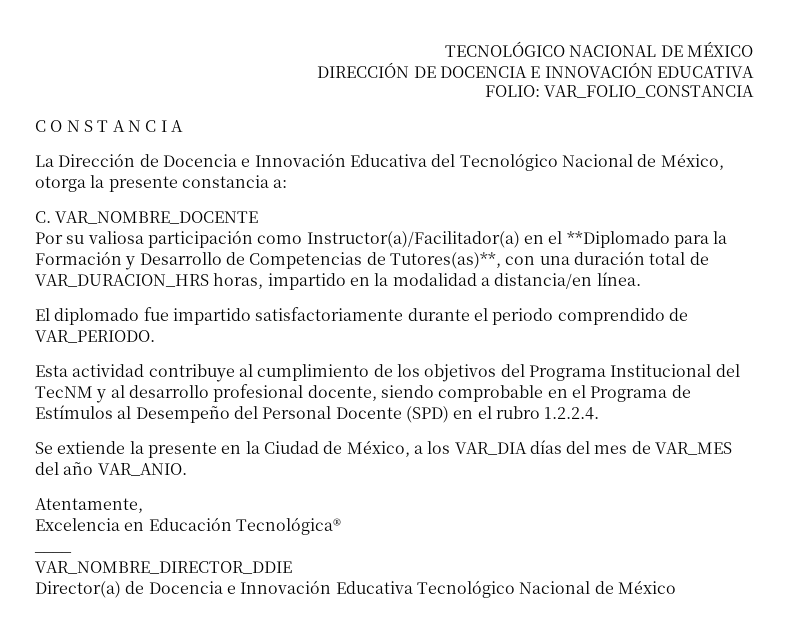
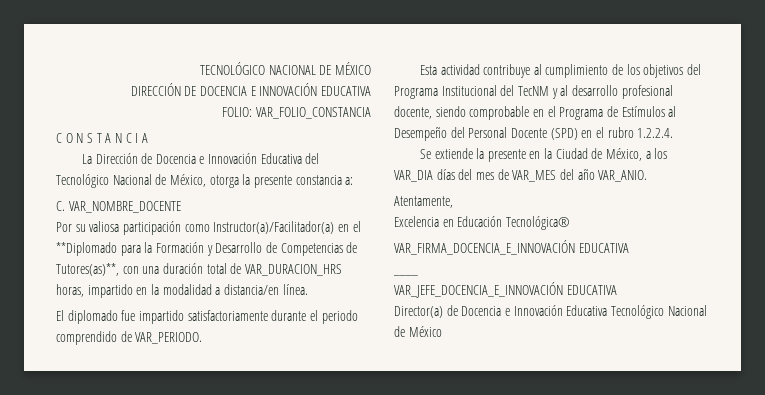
(341, 526) none -> [394,240,629,255] // VAR_FIRMA_DOCENCIA_E_INNOVACIÓN EDUCATIVA
[35,561,292,574] VAR_NOMBRE_DIRECTOR_DDIE -> [394,282,617,298] VAR_JEFE_DOCENCIA_E_INNOVACIÓN EDUCATIVA

